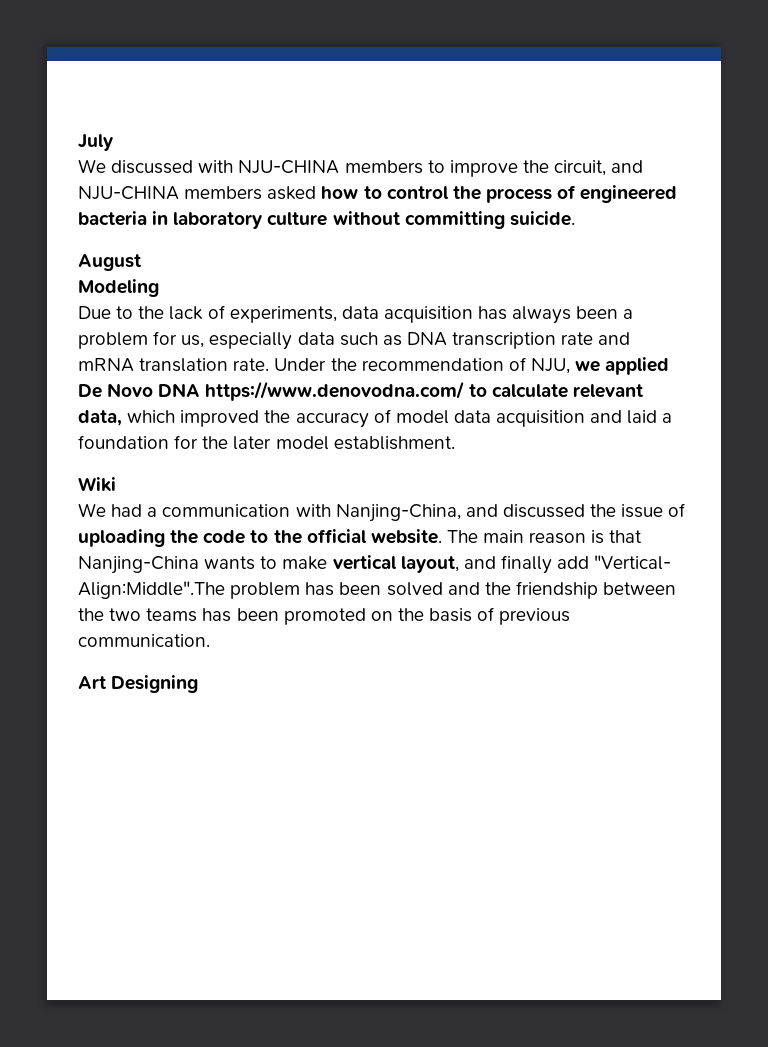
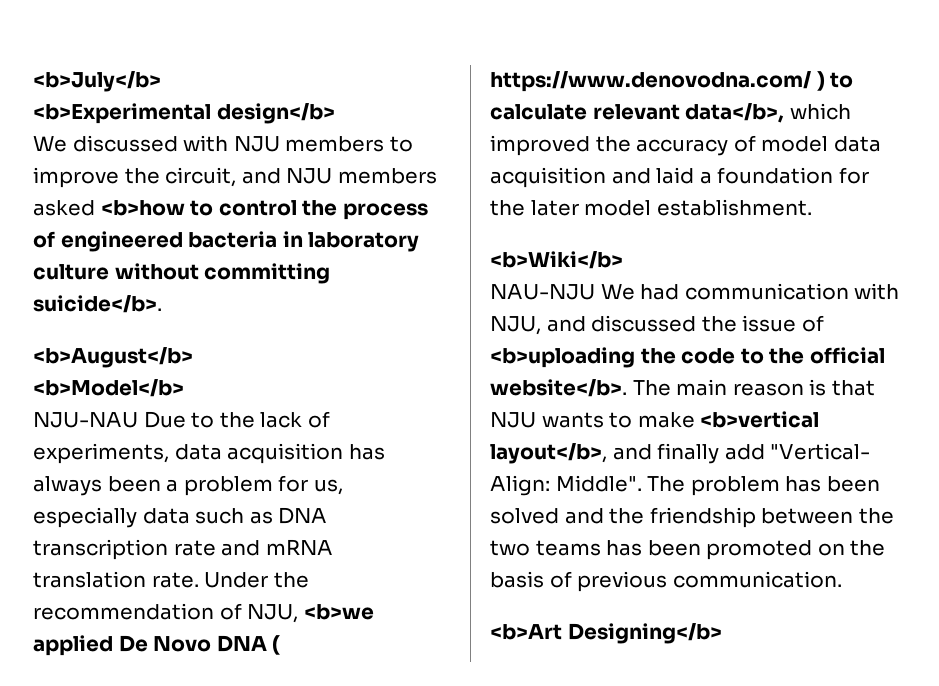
[78,134,113,151] July -> [33,71,161,92] [33,103,335,124] <b>July</b> // <b>Experimental design</b>
[238,160,340,174] NJU-CHINA -> [233,136,280,152] NJU
[78,186,179,200] NJU-CHINA -> [286,168,333,184] NJU
[321,186,359,199] how -> [100,200,185,216] <b>how
[509,211,575,226] [78,254,141,271] [78,279,159,297] suicide. // August // Modeling // -> [33,295,162,313] [33,347,193,368] [33,379,184,397] [33,412,138,428] suicide</b>. // <b>August</b> // <b>Model</b> // NJU-NAU
[575,361,601,372] we -> [303,604,374,620] <b>we
[205,381,465,401] https://www.denovodna.com/ -> [272,635,281,655] [490,71,825,92] ( https://www.denovodna.com/ )
[78,410,122,426] data, -> [685,103,785,123] data</b>,
[78,477,116,492] Wiki // -> [490,251,623,269] [490,284,595,300] <b>Wiki</b> // NAU-NJU
[147,507,158,517] a -> (680, 292) none
[335,504,461,522] Nanjing-China, -> [490,316,541,335] NJU,
[78,529,165,547] uploading -> [490,347,635,368] <b>uploading
[370,529,442,544] website. -> [490,379,627,397] website</b>.
[78,556,199,574] Nanjing-China -> [490,412,536,428] NJU
[332,555,459,573] vertical layout, -> [700,411,820,428] [490,443,607,464] <b>vertical layout</b>,
[78,581,225,599] Align:Middle".The -> [490,475,686,496] Align: Middle". The
[78,675,199,693] Art Designing -> [490,623,722,644] <b>Art Designing</b>

